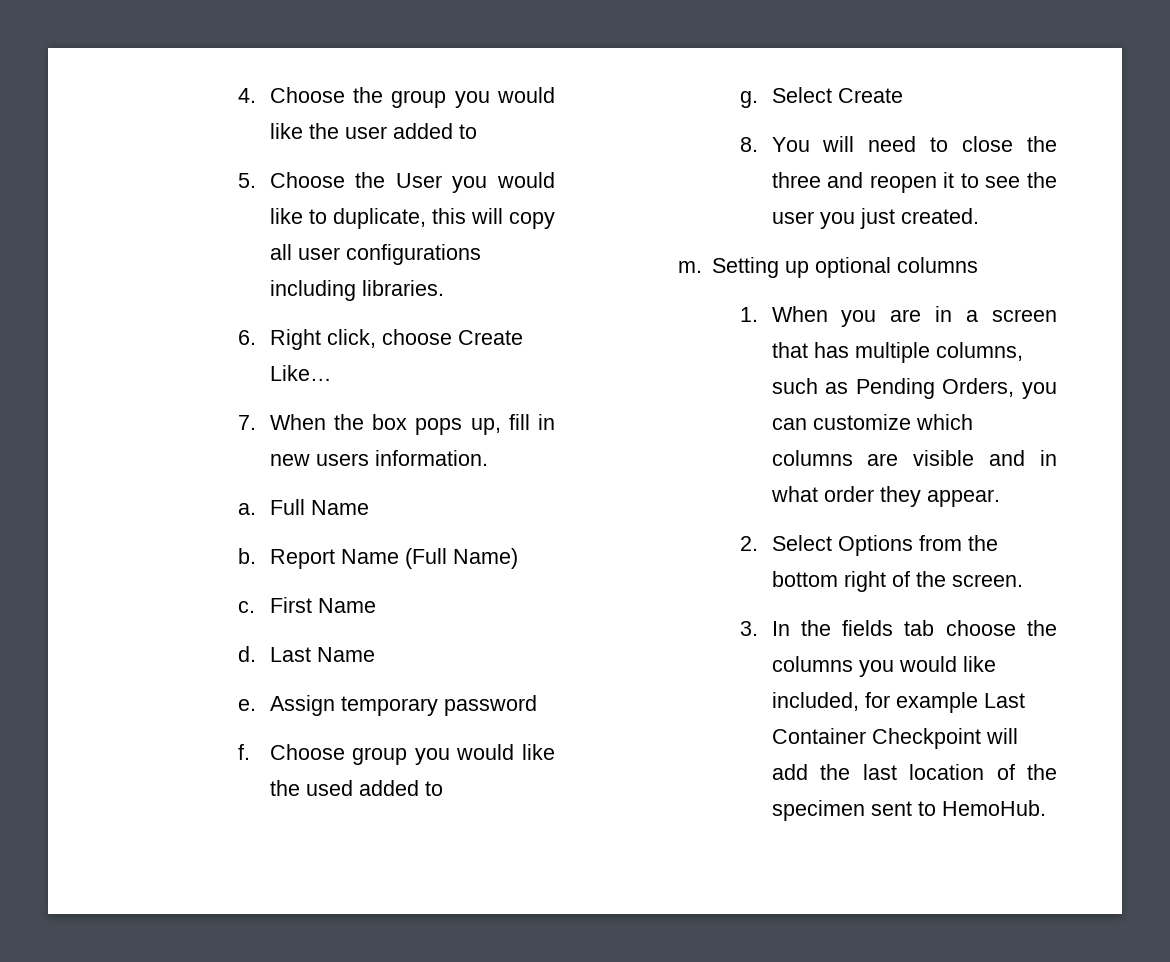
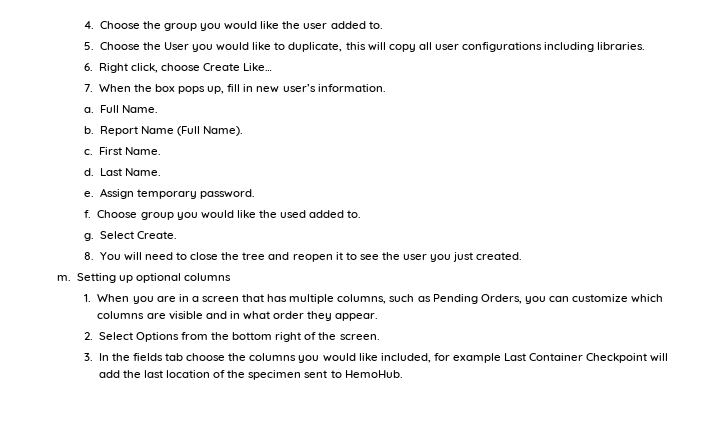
[458,124,477,139] to -> [368,21,383,29] to.
[315,453,369,466] users -> [282,84,316,92] user’s
[310,500,369,515] Name -> [121,105,158,113] Name.
[452,548,518,569] Name) -> [203,126,244,136] Name).
[317,598,376,613] Name -> [124,147,161,155] Name.
[316,647,375,662] Name -> [124,168,161,176] Name.
[443,695,537,716] password -> [199,189,255,199] password.
[424,781,443,796] to -> [347,210,362,218] to.
[837,88,903,103] Create -> [136,231,177,239] Create.
[771,172,821,188] three -> [242,252,266,260] tree

